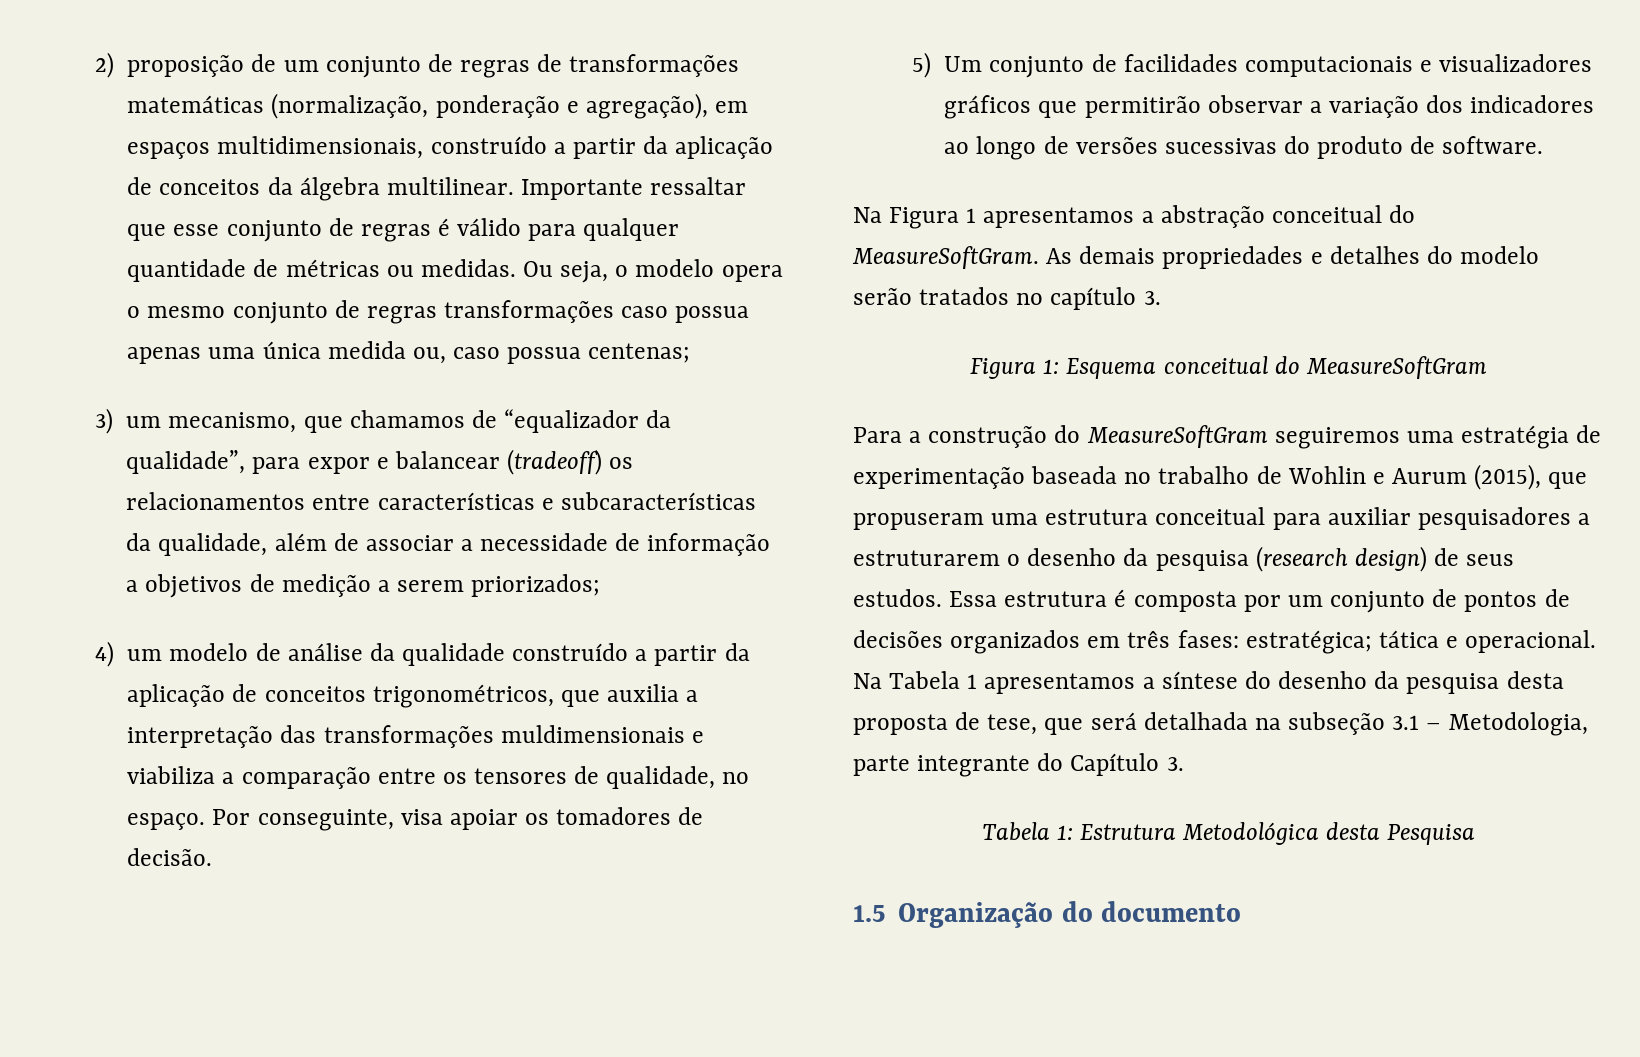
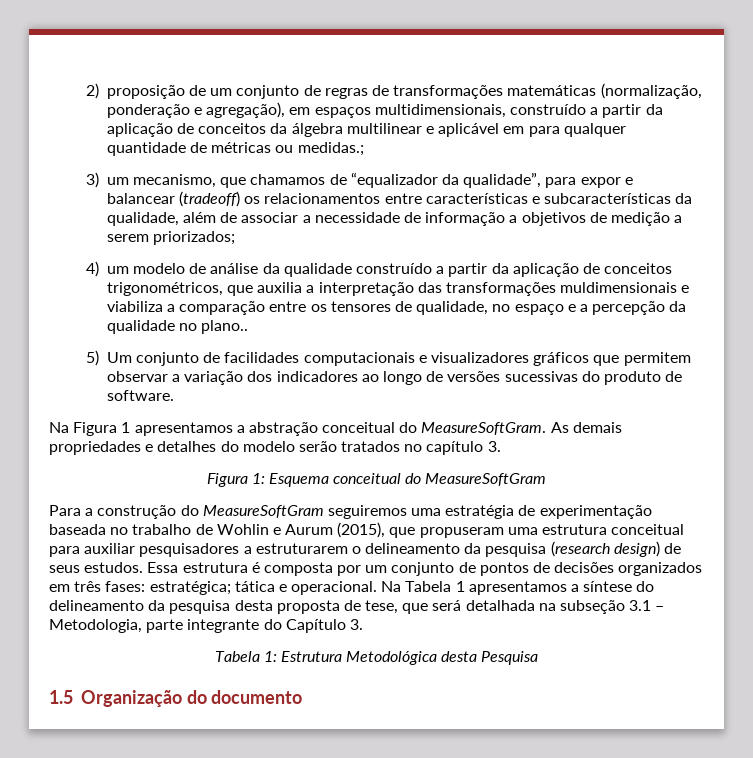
[386,177,747,200] [127,218,522,242] multilinear. Importante ressaltar que esse conjunto de regras é válido -> [346,123,525,137] multilinear e aplicável em
[420,259,783,283] [127,300,750,324] [127,341,691,364] medidas. Ou seja, o modelo opera o mesmo conjunto de regras transformações caso possua apenas uma única medida ou, caso possua centenas; -> [297,142,364,156] medidas.;
[127,807,704,831] [127,848,213,866] espaço. Por conseguinte, visa apoiar os tomadores de decisão. -> [514,301,687,315] [106,320,249,334] espaço e a percepção da qualidade no plano..
[1084,96,1201,118] permitirão -> [623,352,691,366] permitem
[1027,548,1117,566] desenho -> [365,543,461,554] delineamento
[1278,671,1368,689] desenho -> [49,600,144,611] delineamento

